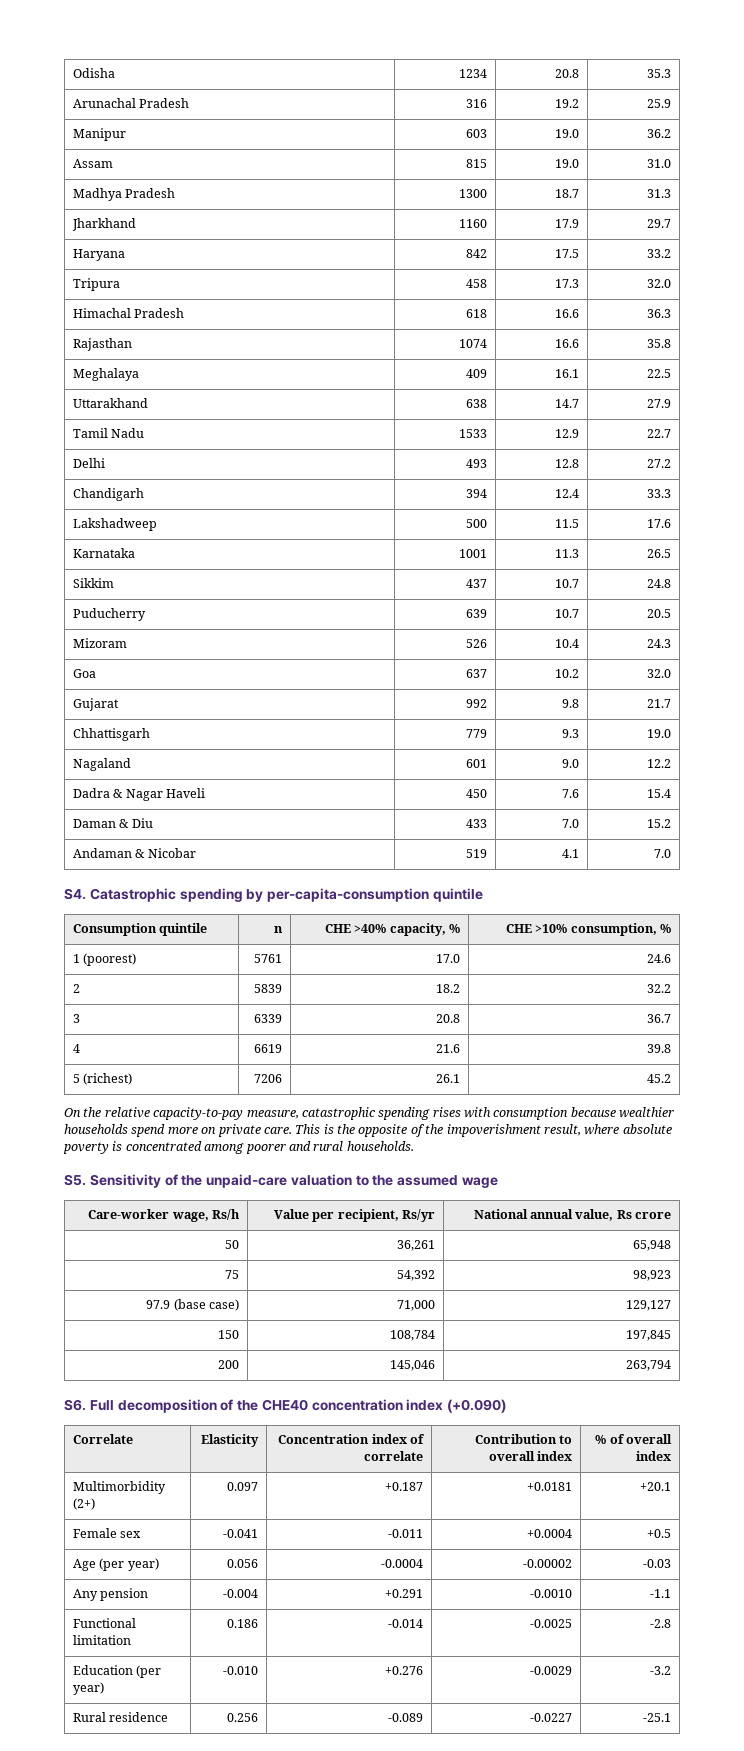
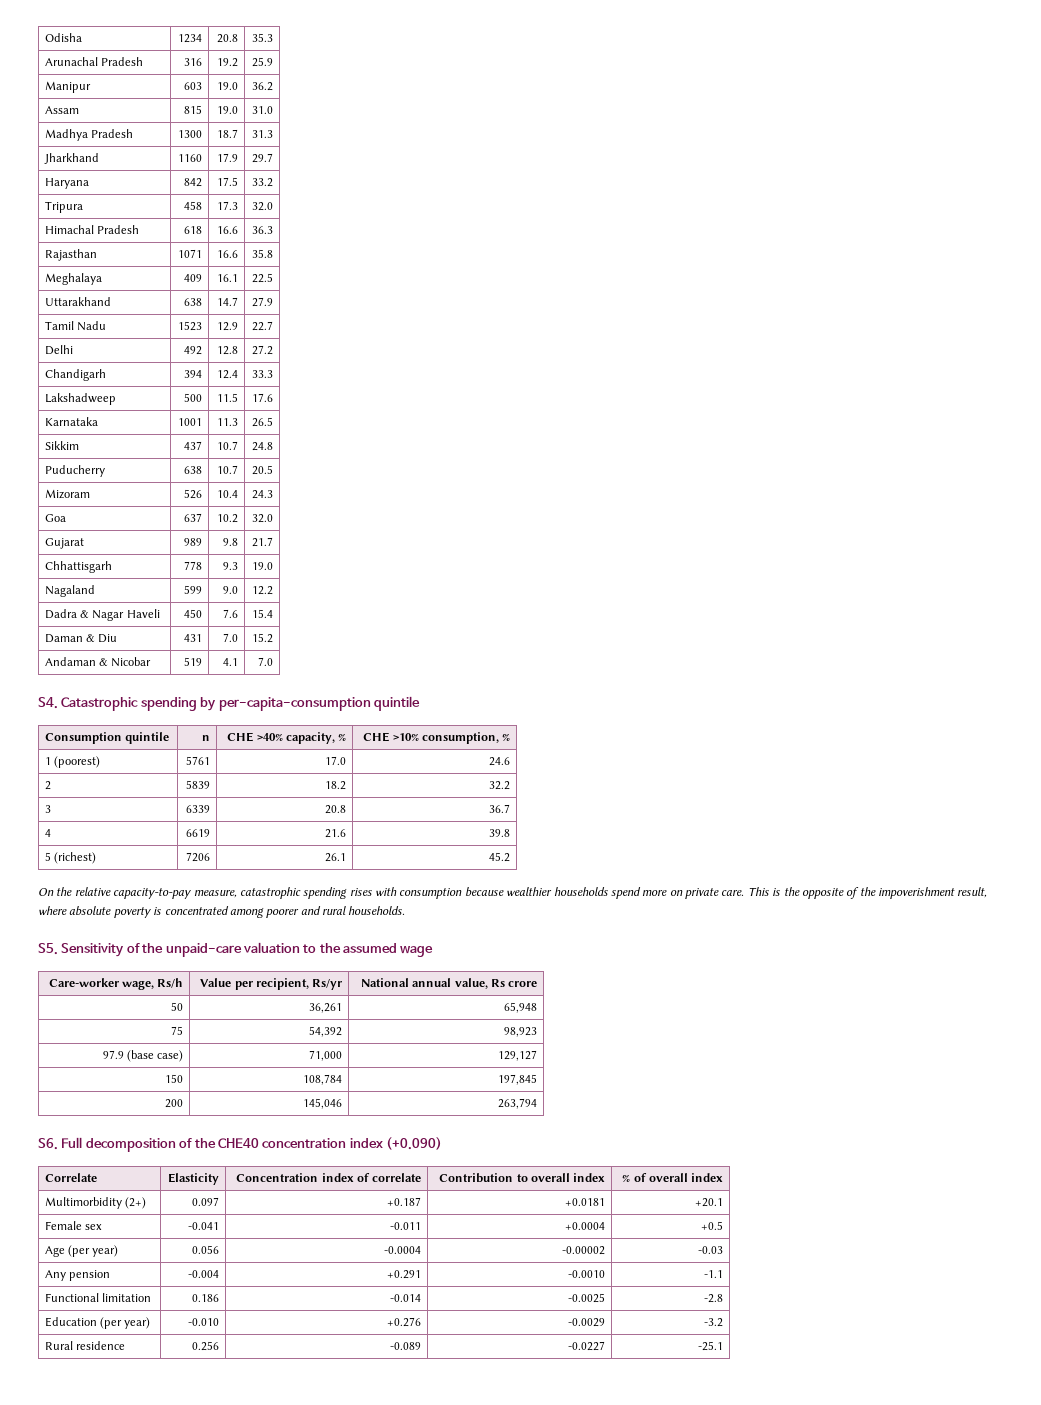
[459,339,488,348] 1074 -> [178,249,203,258] 1071
[459,429,488,438] 1533 -> [178,321,203,331] 1523
[466,459,488,468] 493 -> [184,346,203,355] 492
[466,609,488,618] 639 -> [184,466,203,474] 638
[466,699,488,708] 992 -> [184,538,203,546] 989
[466,729,488,738] 779 -> [184,561,203,570] 778
[466,759,488,768] 601 -> [184,585,203,594] 599
[466,819,488,828] 433 -> [184,634,203,642] 431

